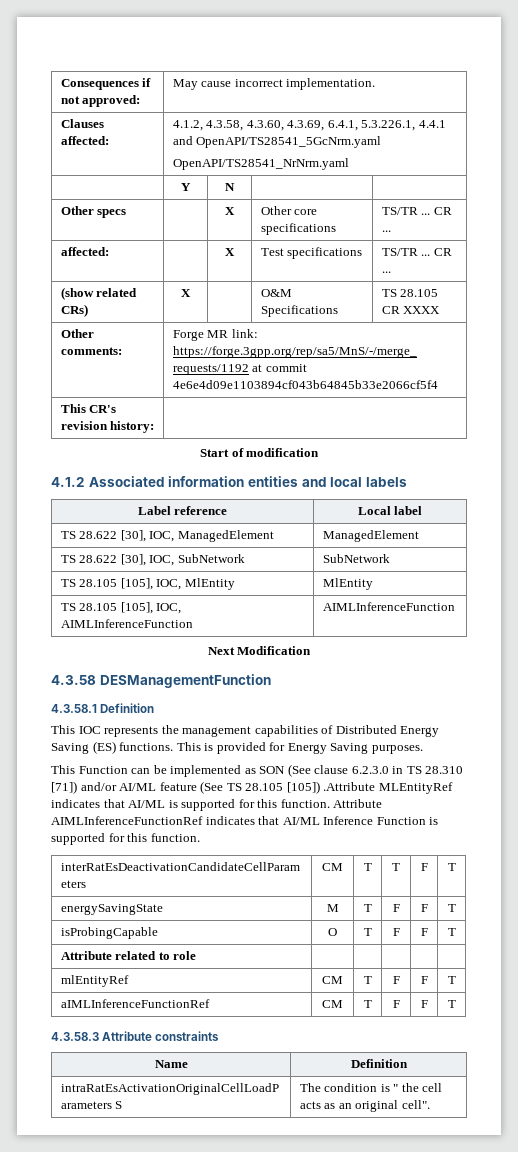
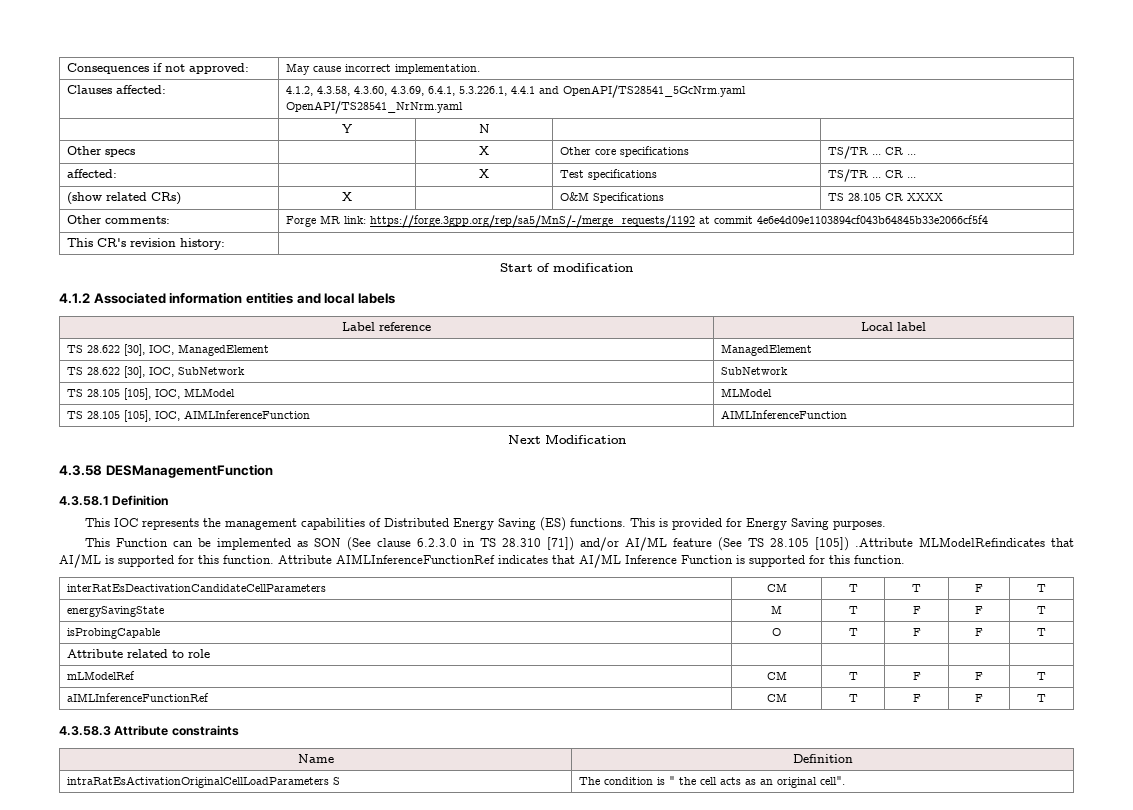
[184,578,235,590] [322,578,373,590] MlEntity | MlEntity -> [184,388,236,397] [721,388,773,397] MLModel | MLModel
[378,782,453,794] [51,799,100,808] MLEntityRef indicates -> [919,537,1046,547] MLModelRefindicates
[60,975,129,987] mlEntityRef -> [67,671,136,680] mLModelRef

